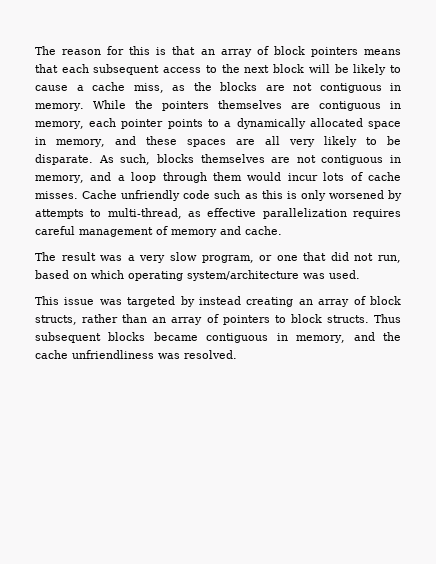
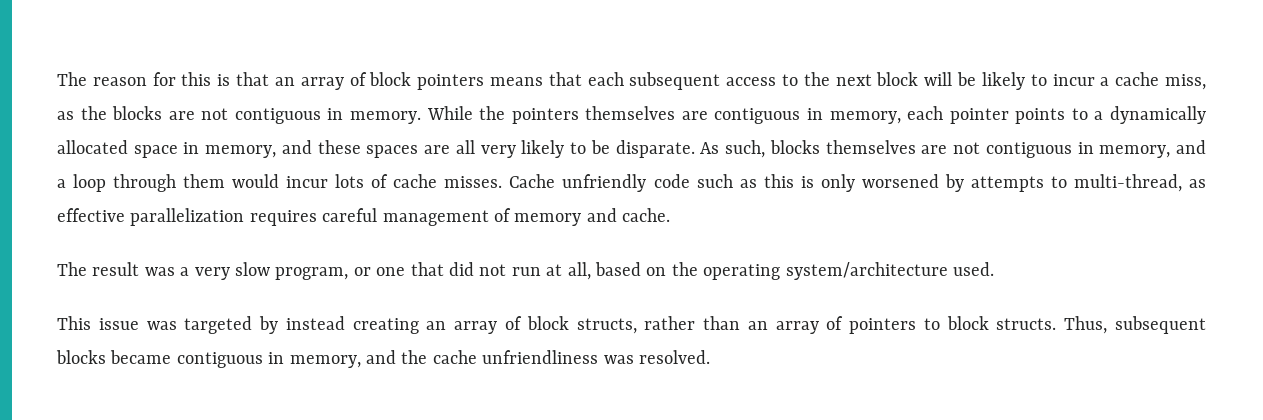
[35,85,68,91] cause -> [1052,74,1095,86] incur
[377,255,401,263] run, -> [511,262,591,280] run at all,
[91,270,124,279] which -> [671,262,698,276] the
[303,273,325,279] was -> (948, 271) none
[374,314,401,323] Thus -> [1064,316,1108,334] Thus,

